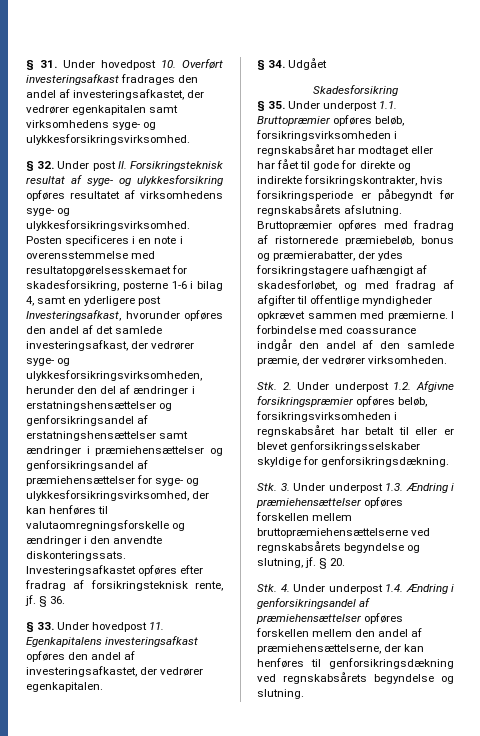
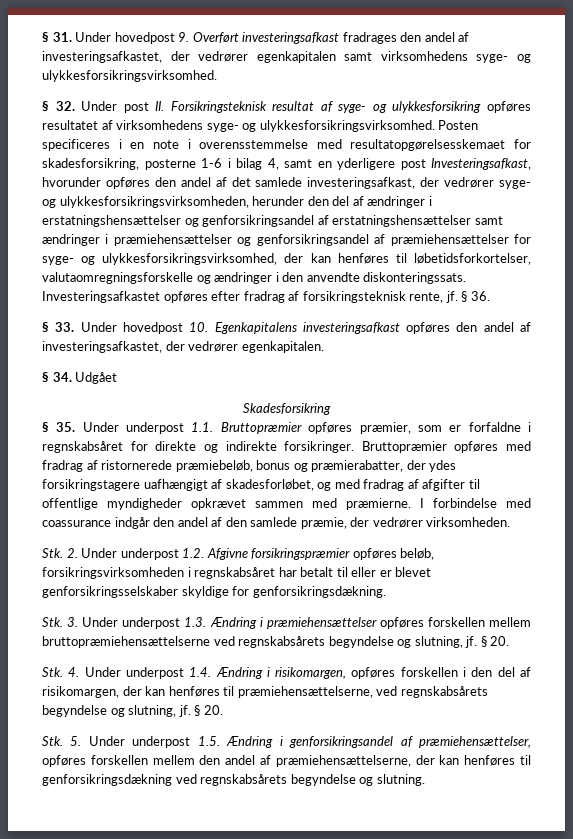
[161,60,176,68] 10. -> [178,32,190,42] 9.
(109, 510) none -> [414,253,532,265] løbetidsforkortelser,
[149,622,165,630] 11. -> [189,322,209,332] 10.
[375,116,405,126] [256,130,398,141] [257,144,434,156] [257,159,411,171] [257,175,444,186] [256,189,454,201] [257,204,403,216] beløb, forsikringsvirksomheden i regnskabsåret har modtaget eller har fået til gode for direkte og indirekte forsikringskontrakter, hvis forsikringsperiode er påbegyndt før regnskabsårets afslutning. -> [359,422,531,434] [42,441,355,453] præmier, som er forfaldne i regnskabsåret for direkte og indirekte forsikringer.
[257,598,371,609] [256,614,362,624] genforsikringsandel af præmiehensættelser -> [275,667,532,679] [42,686,488,698] [42,705,223,717] [42,736,531,748] risikomargen, opføres forskellen i den del af risikomargen, der kan henføres til præmiehensættelserne, ved regnskabsårets begyndelse og slutning, jf. § 20. // Stk. 5. Under underpost 1.5. Ændring i genforsikringsandel af præmiehensættelser,

